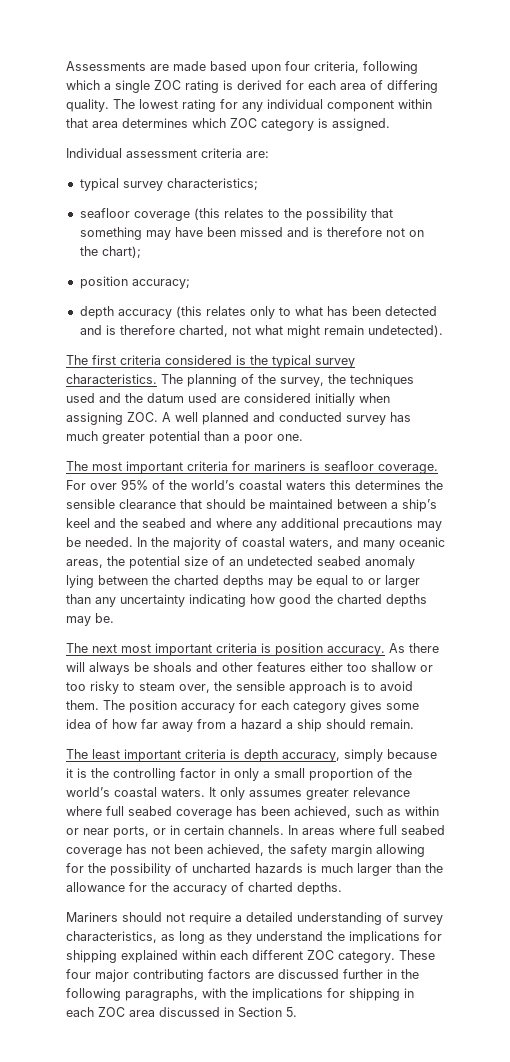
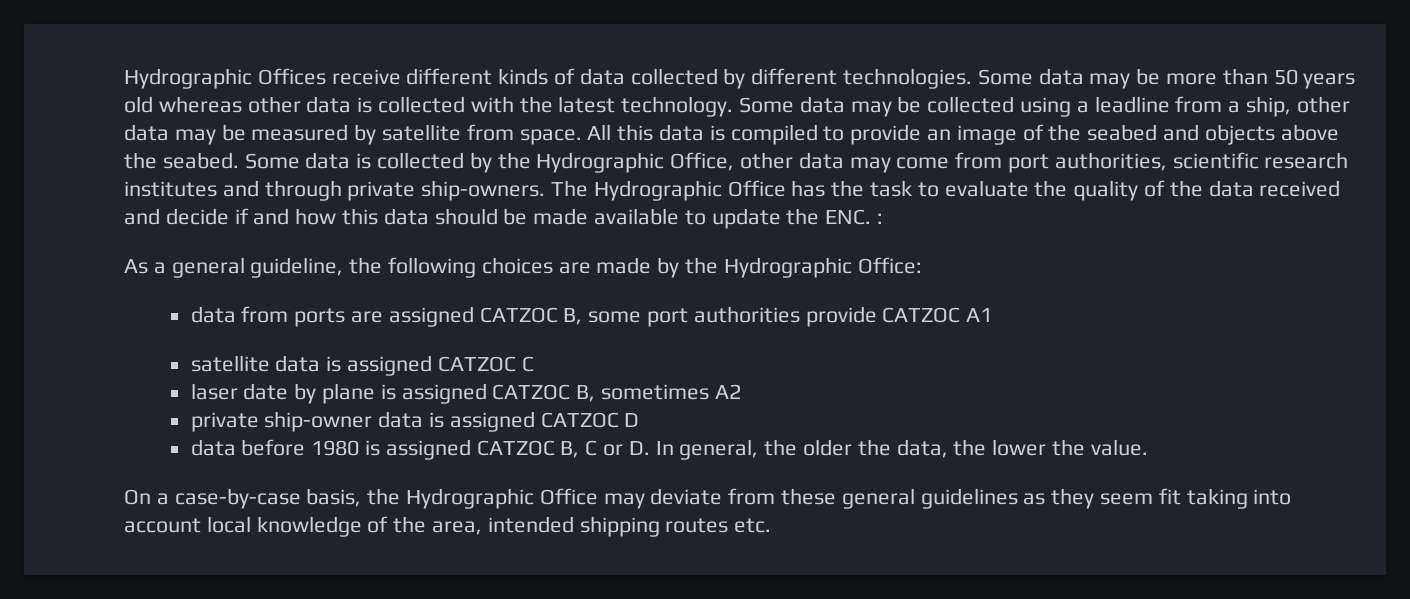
[66,61,418,74] [66,80,438,93] [66,99,432,112] [66,118,390,131] [66,148,269,158] [79,178,258,191] [79,208,393,221] [79,227,424,240] [79,246,141,258] [79,276,190,289] [79,306,437,319] [79,325,443,338] [66,355,355,368] [66,374,414,387] [66,393,390,406] [66,412,411,425] [66,431,303,444] [66,461,438,474] [66,479,443,490] [66,499,437,512] [66,518,442,531] [66,537,445,550] [66,556,415,569] [66,575,420,588] [66,594,427,607] [66,613,114,626] [66,643,439,656] [66,662,433,675] [66,681,413,694] [66,700,419,713] [66,719,414,732] [66,749,437,762] [66,768,412,781] [66,787,410,800] [66,806,439,819] [66,825,445,838] [66,844,425,857] [66,863,443,876] [66,882,342,895] [66,912,443,925] [66,931,442,944] [66,950,435,963] [66,969,419,982] [66,988,414,1001] [66,1007,297,1018] Assessments are made based upon four criteria, following which a single ZOC rating is derived for each area of differing quality. The lowest rating for any individual component within that area determines which ZOC category is assigned. // Individual assessment criteria are: // typical survey characteristics; // seafloor coverage (this relates to the possibility that something may have been missed and is therefore not on the chart); // position accuracy; // depth accuracy (this relates only to what has been detected and is therefore charted, not what might remain undetected). // The first criteria considered is the typical survey characteristics. The planning of the survey, the techniques used and the datum used are considered initially when assigning ZOC. A well planned and conducted survey has much greater potential than a poor one. // The most important criteria for mariners is seafloor coverage. For over 95% of the world’s coastal waters this determines the sensible clearance that should be maintained between a ship’s keel and the seabed and where any additional precautions may be needed. In the majority of coastal waters, and many oceanic areas, the potential size of an undetected seabed anomaly lying between the charted depths may be equal to or larger than any uncertainty indicating how good the charted depths may be. // The next most important criteria is position accuracy. As there will always be shoals and other features either too shallow or too risky to steam over, the sensible approach is to avoid them. The position accuracy for each category gives some idea of how far away from a hazard a ship should remain. // The least important criteria is depth accuracy, simply because it is the controlling factor in only a small proportion of the world’s coastal waters. It only assumes greater relevance where full seabed coverage has been achieved, such as within or near ports, or in certain channels. In areas where full seabed coverage has not been achieved, the safety margin allowing for the possibility of uncharted hazards is much larger than the allowance for the accuracy of charted depths. // Mariners should not require a detailed understanding of survey characteristics, as long as they understand the implications for shipping explained within each different ZOC category. These four major contributing factors are discussed further in the following paragraphs, with the implications for shipping in each ZOC area discussed in Section 5. -> [124,68,1356,89] [124,96,1350,117] [124,124,1339,145] [124,152,1349,173] [124,180,1341,201] [124,208,884,229] [124,257,922,278] [190,306,993,327] [190,355,534,376] [190,383,741,404] [190,411,640,432] [190,439,1148,460] [124,488,1292,509] [124,516,772,537] Hydrographic Offices receive different kinds of data collected by different technologies. Some data may be more than 50 years old whereas other data is collected with the latest technology. Some data may be collected using a leadline from a ship, other data may be measured by satellite from space. All this data is compiled to provide an image of the seabed and objects above the seabed. Some data is collected by the Hydrographic Office, other data may come from port authorities, scientific research institutes and through private ship-owners. The Hydrographic Office has the task to evaluate the quality of the data received and decide if and how this data should be made available to update the ENC. : // As a general guideline, the following choices are made by the Hydrographic Office: // data from ports are assigned CATZOC B, some port authorities provide CATZOC A1 // satellite data is assigned CATZOC C // laser date by plane is assigned CATZOC B, sometimes A2 // private ship-owner data is assigned CATZOC D // data before 1980 is assigned CATZOC B, C or D. In general, the older the data, the lower the value. // On a case-by-case basis, the Hydrographic Office may deviate from these general guidelines as they seem fit taking into account local knowledge of the area, intended shipping routes etc.

